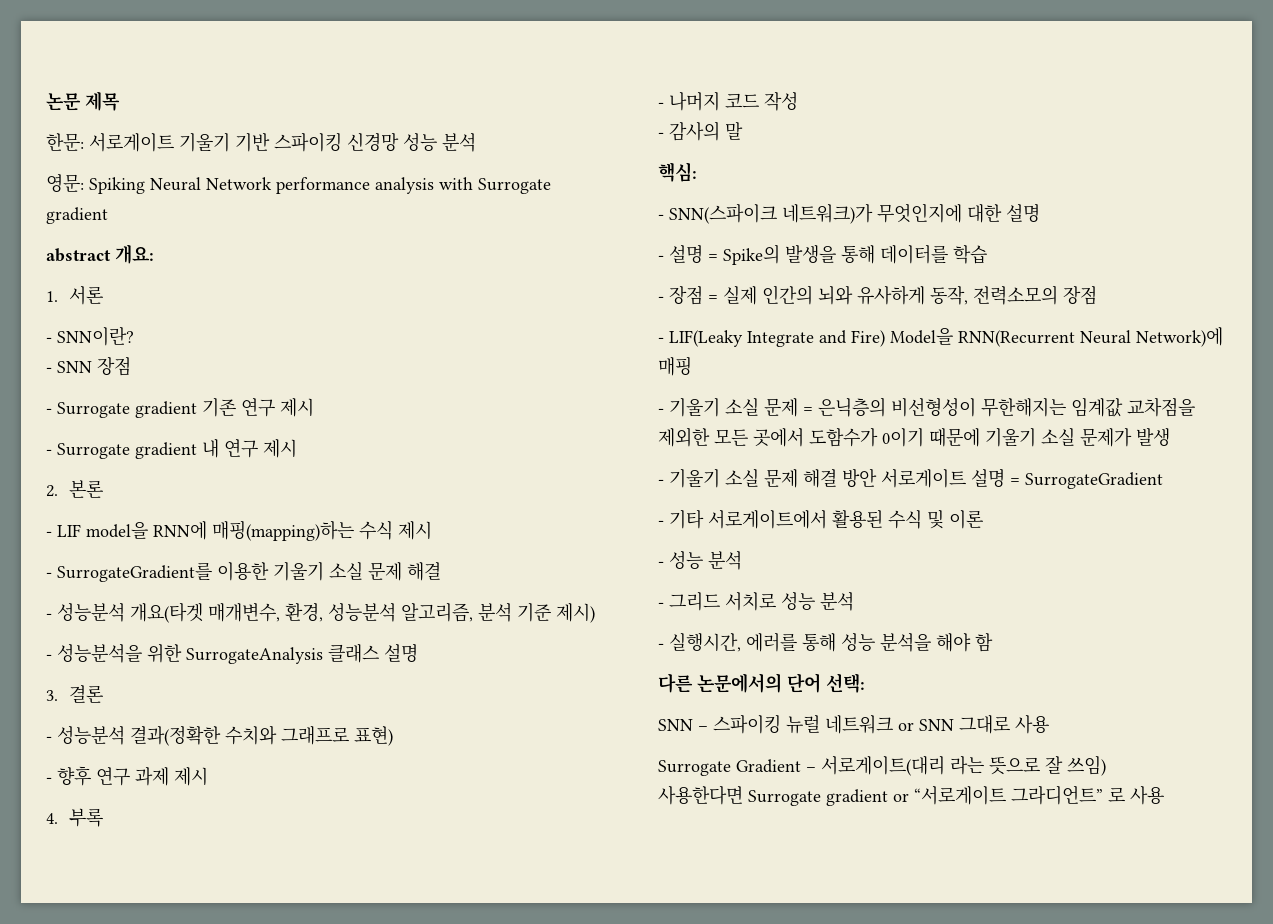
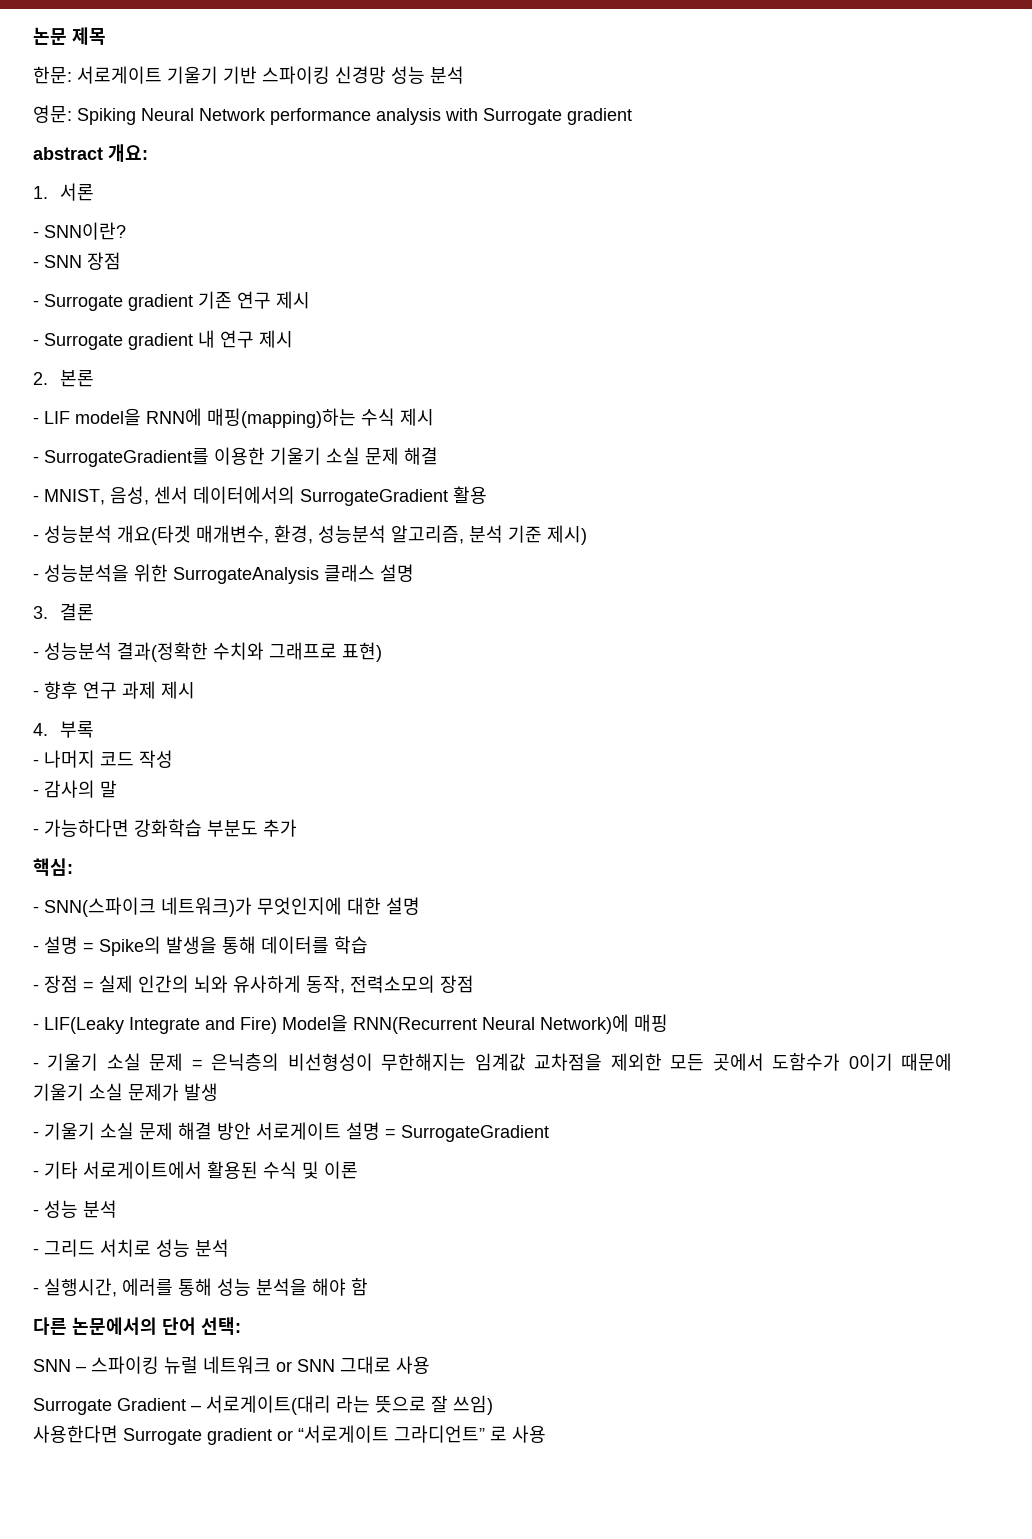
(441, 571) none -> [33,486,487,506] // - MNIST, 음성, 센서 데이터에서의 SurrogateGradient 활용
(743, 131) none -> [33,819,297,837] // - 가능하다면 강화학습 부분도 추가

